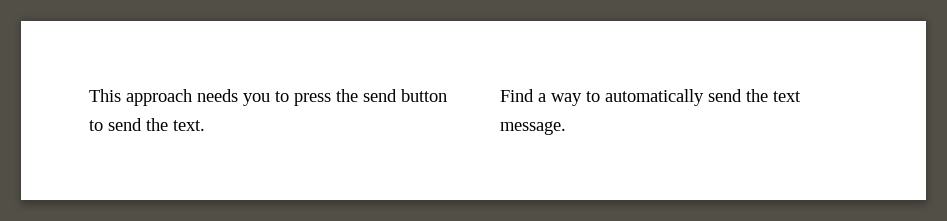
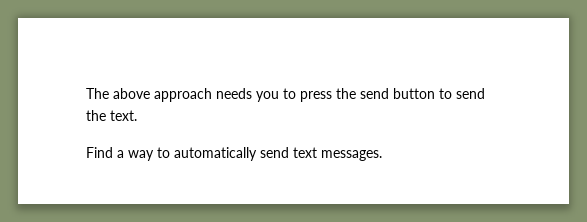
[89,89,121,102] This -> [86,88,150,99] The above
[746,89,801,102] [500,121,566,135] the text message. -> [293,147,382,161] text messages.

